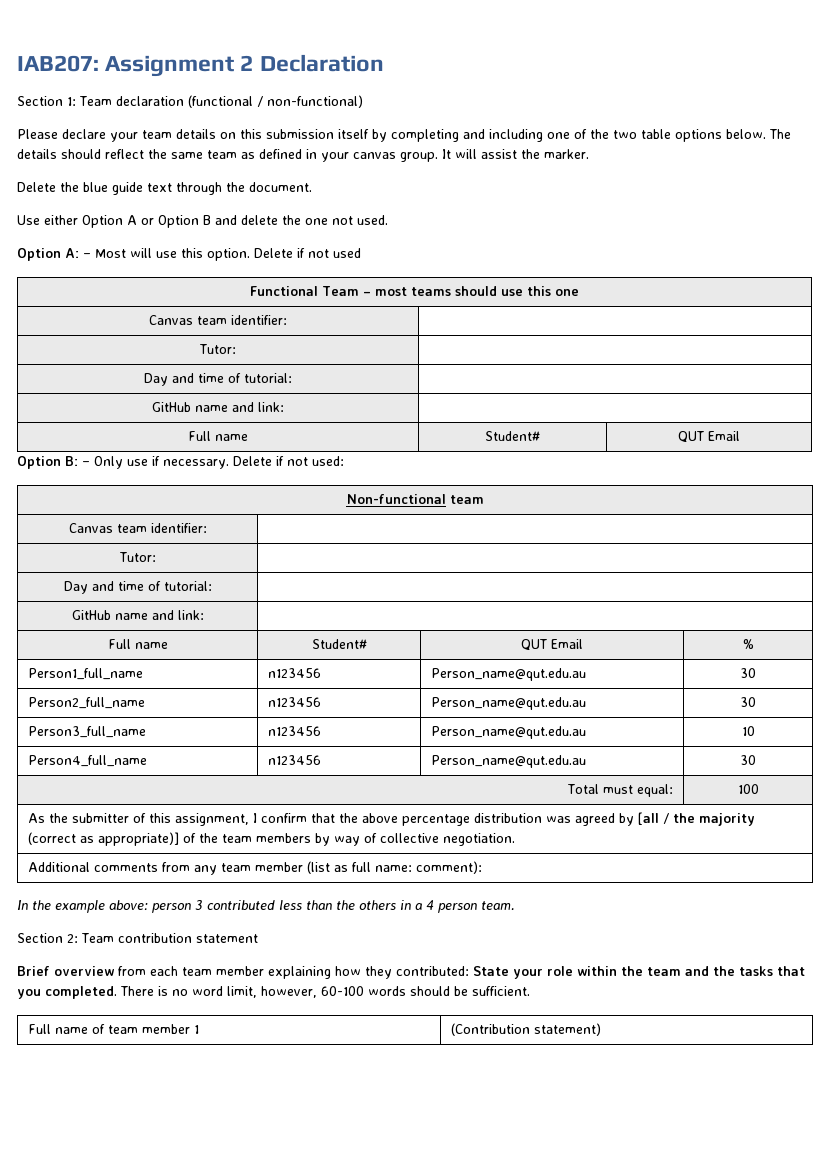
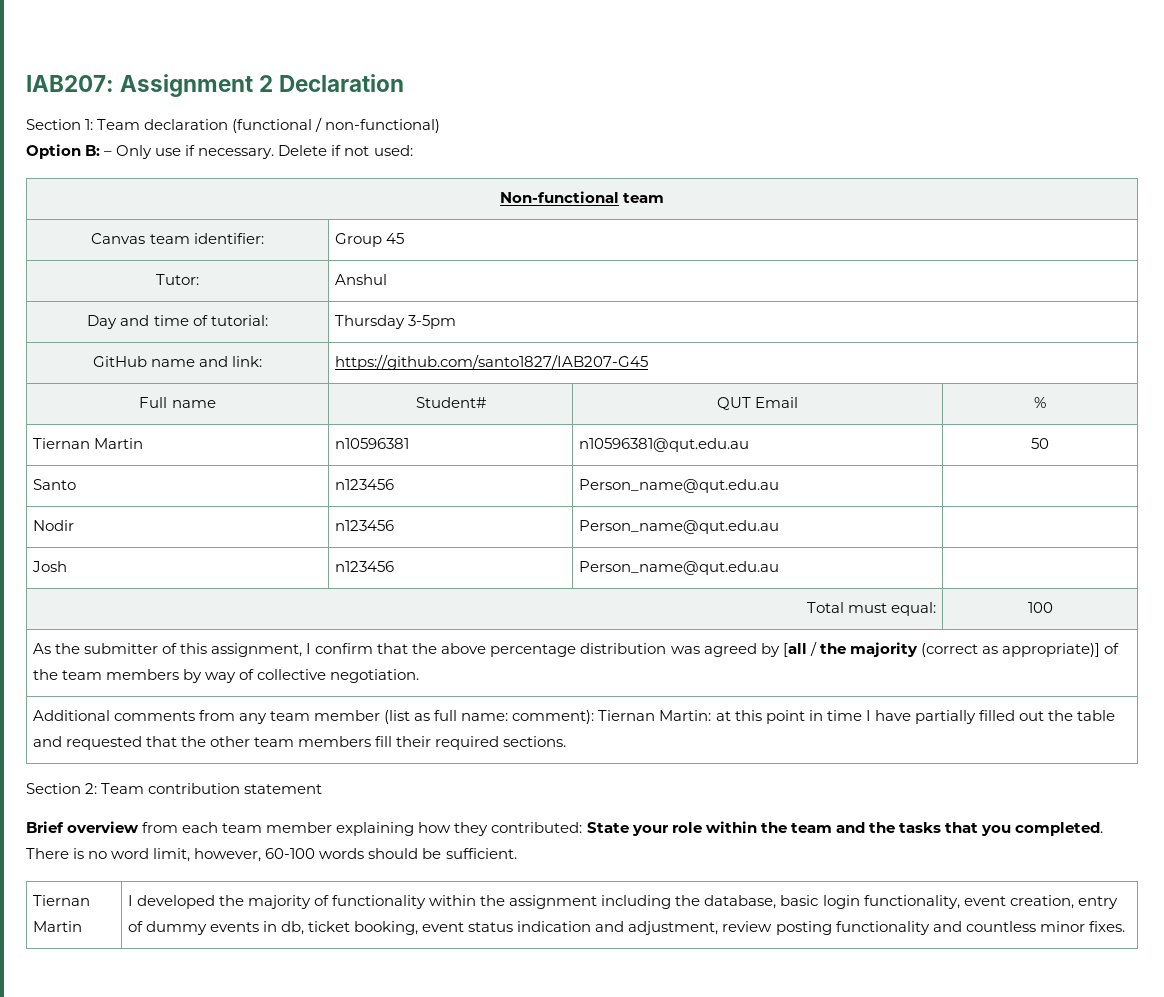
[17,129,791,142] [17,149,589,162] [17,182,312,195] [17,215,388,228] [17,248,361,261] [250,286,579,296] [149,315,287,325] [199,344,236,354] [144,373,292,386] [152,402,284,412] [188,431,248,441] [485,431,540,441] [677,431,740,443] // Please declare your team details on this submission itself by completing and including one of the two table options below. The details should reflect the same team as defined in your canvas group. It will assist the marker. // Delete the blue guide text through the document. // Use either Option A or Option B and delete the one not used. // Option A: – Most will use this option. Delete if not used // Functional Team – most teams should use this one // Canvas team identifier: | // Tutor: | // Day and time of tutorial: | // GitHub name and link: | // Full name | Student# | QUT Email -> (441, 126) none
[118,552,156,562] [63,581,212,594] [71,610,204,620] // Tutor: | // Day and time of tutorial: | // GitHub name and link: | -> [334,233,404,247] [156,274,199,285] [334,274,387,285] [87,315,268,329] [334,315,456,329] [92,356,263,367] [334,354,648,370] Group 45 // Tutor: | Anshul // Day and time of tutorial: | Thursday 3-5pm // GitHub name and link: | https://github.com/santo1827/IAB207-G45
[27,668,143,680] [267,668,321,678] [430,668,586,681] [739,668,756,678] [27,697,145,709] [267,697,321,707] [430,697,586,710] [739,697,756,707] [27,726,146,738] [267,726,321,736] [430,726,586,739] [741,726,755,736] [27,755,147,767] [267,755,321,765] [430,755,586,768] [739,755,756,765] Person1_full_name | n123456 | Person_name@qut.edu.au | 30 // Person2_full_name | n123456 | Person_name@qut.edu.au | 30 // Person3_full_name | n123456 | Person_name@qut.edu.au | 10 // Person4_full_name | n123456 | Person_name@qut.edu.au | 30 -> [32,438,143,449] [334,438,409,449] [578,438,749,452] [1031,438,1049,449] [32,479,76,490] [334,479,394,490] [578,479,779,493] [32,520,74,531] [334,520,394,531] [578,520,779,534] [31,561,67,572] [334,561,394,572] [578,561,779,575] Tiernan Martin | n10596381 | n10596381@qut.edu.au | 50 // Santo | n123456 | Person_name@qut.edu.au | // Nodir | n123456 | Person_name@qut.edu.au | // Josh | n123456 | Person_name@qut.edu.au |
[17,900,515,913] // In the example above: person 3 contributed less than the others in a 4 person team. -> [598,710,1116,724] [32,736,567,750] Tiernan Martin: at this point in time I have partially filled out the table and requested that the other team members fill their required sections.
[27,1024,199,1034] [450,1023,601,1036] Full name of team member 1 | (Contribution statement) -> [32,895,90,906] [32,921,82,932] [127,895,1118,909] [127,921,1125,935] Tiernan Martin | I developed the majority of functionality within the assignment including the database, basic login functionality, event creation, entry of dummy events in db, ticket booking, event status indication and adjustment, review posting functionality and countless minor fixes.

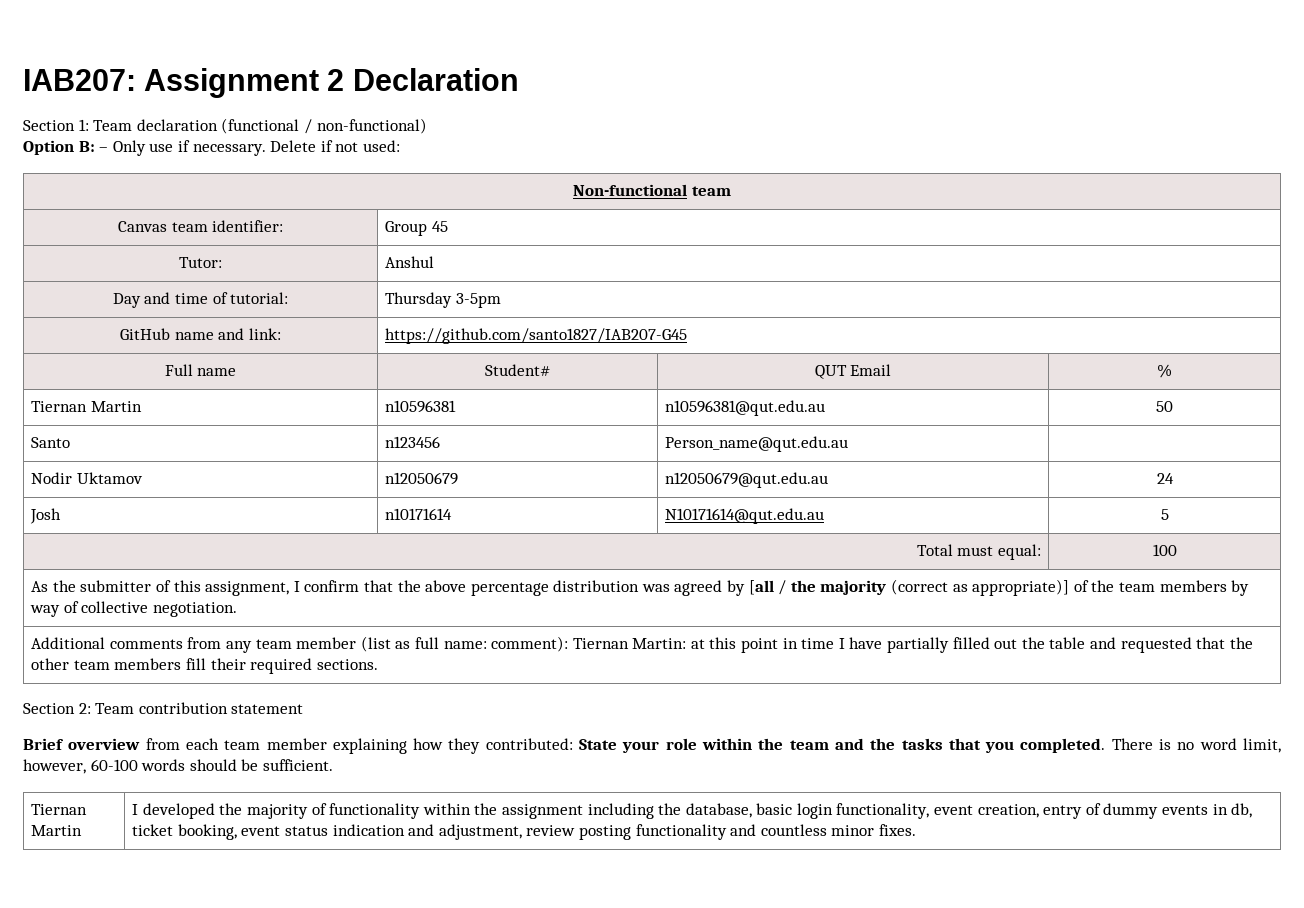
[334,520,394,531] [578,520,779,534] [31,561,67,572] [334,561,394,572] [578,561,779,575] | n123456 | Person_name@qut.edu.au | // Josh | n123456 | Person_name@qut.edu.au | -> [76,472,143,484] [385,472,459,485] [665,472,829,488] [1156,473,1174,484] [30,508,62,524] [385,508,453,520] [665,508,825,524] [1160,509,1169,520] Uktamov | n12050679 | n12050679@qut.edu.au | 24 // Josh | n10171614 | N10171614@qut.edu.au | 5

